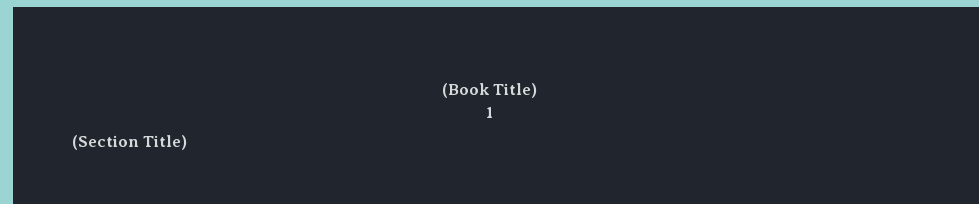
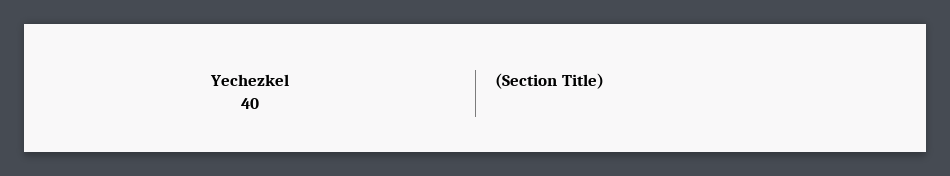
[441,83,538,98] [486,107,493,118] (Book Title) // 1 -> [210,74,289,86] [241,98,259,109] Yechezkel // 40

